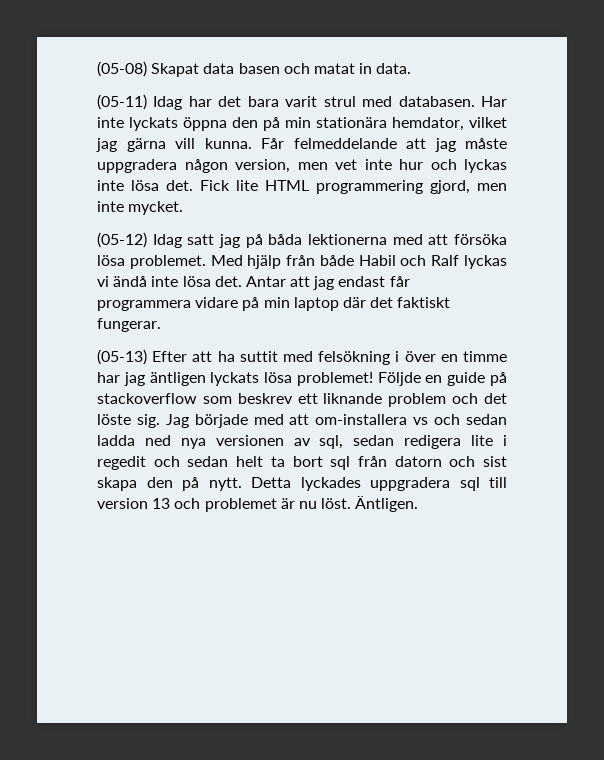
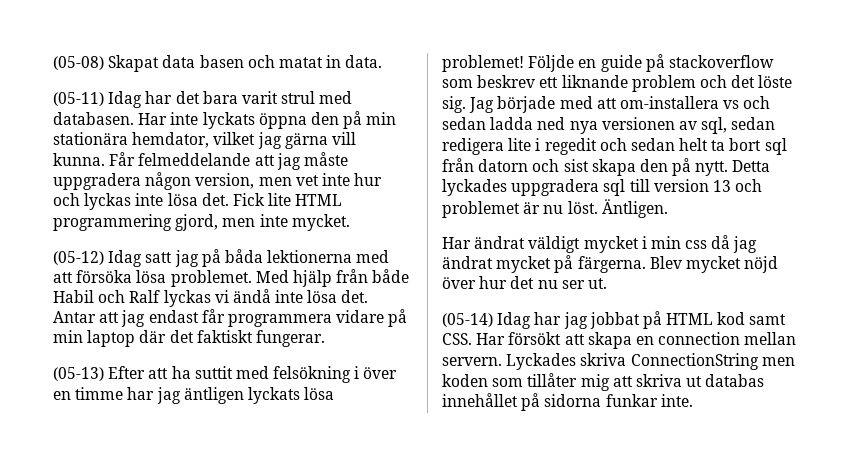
(419, 504) none -> [442,235,758,253] [442,255,779,273] [442,276,607,289] [442,311,787,329] [442,332,797,349] [442,353,795,370] [442,373,765,391] [442,393,693,411] // Har ändrat väldigt mycket i min css då jag ändrat mycket på färgerna. Blev mycket nöjd över hur det nu ser ut. // (05-14) Idag har jag jobbat på HTML kod samt CSS. Har försökt att skapa en connection mellan servern. Lyckades skriva ConnectionString men koden som tillåter mig att skriva ut databas innehållet på sidorna funkar inte.

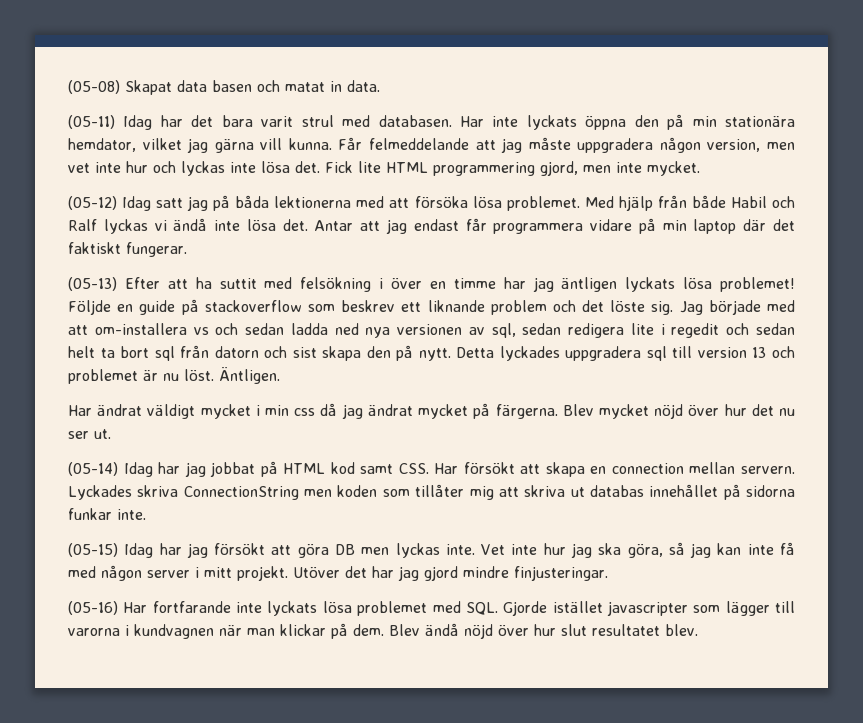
(693, 400) none -> [68,542,796,558] [68,565,608,581] [68,601,795,616] [68,623,698,639] // (05-15) Idag har jag försökt att göra DB men lyckas inte. Vet inte hur jag ska göra, så jag kan inte få med någon server i mitt projekt. Utöver det har jag gjord mindre finjusteringar. // (05-16) Har fortfarande inte lyckats lösa problemet med SQL. Gjorde istället javascripter som lägger till varorna i kundvagnen när man klickar på dem. Blev ändå nöjd över hur slut resultatet blev.

